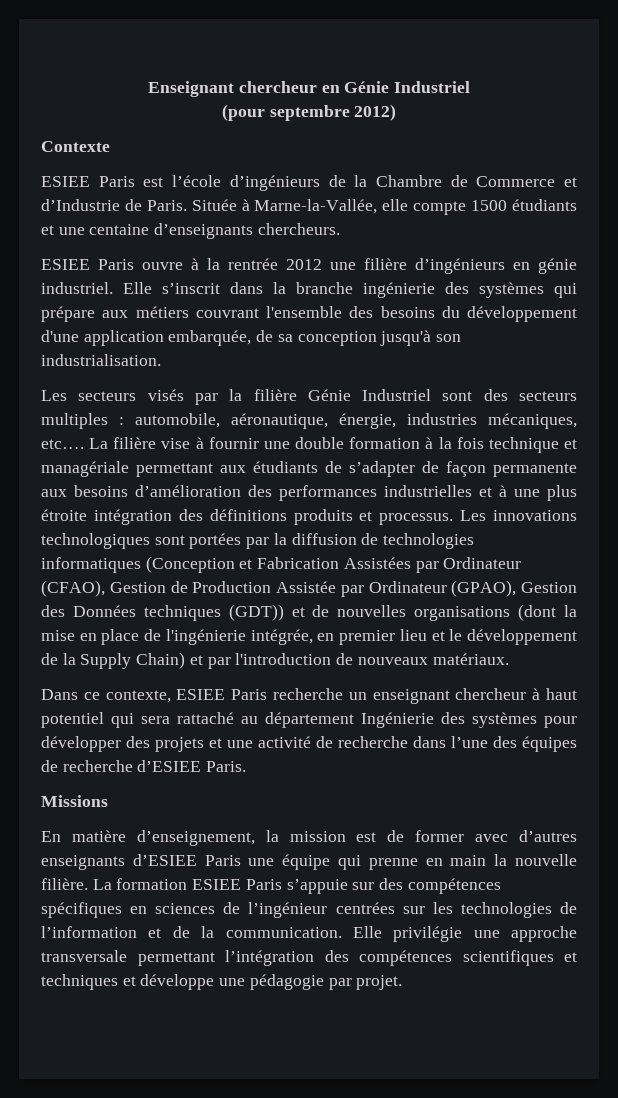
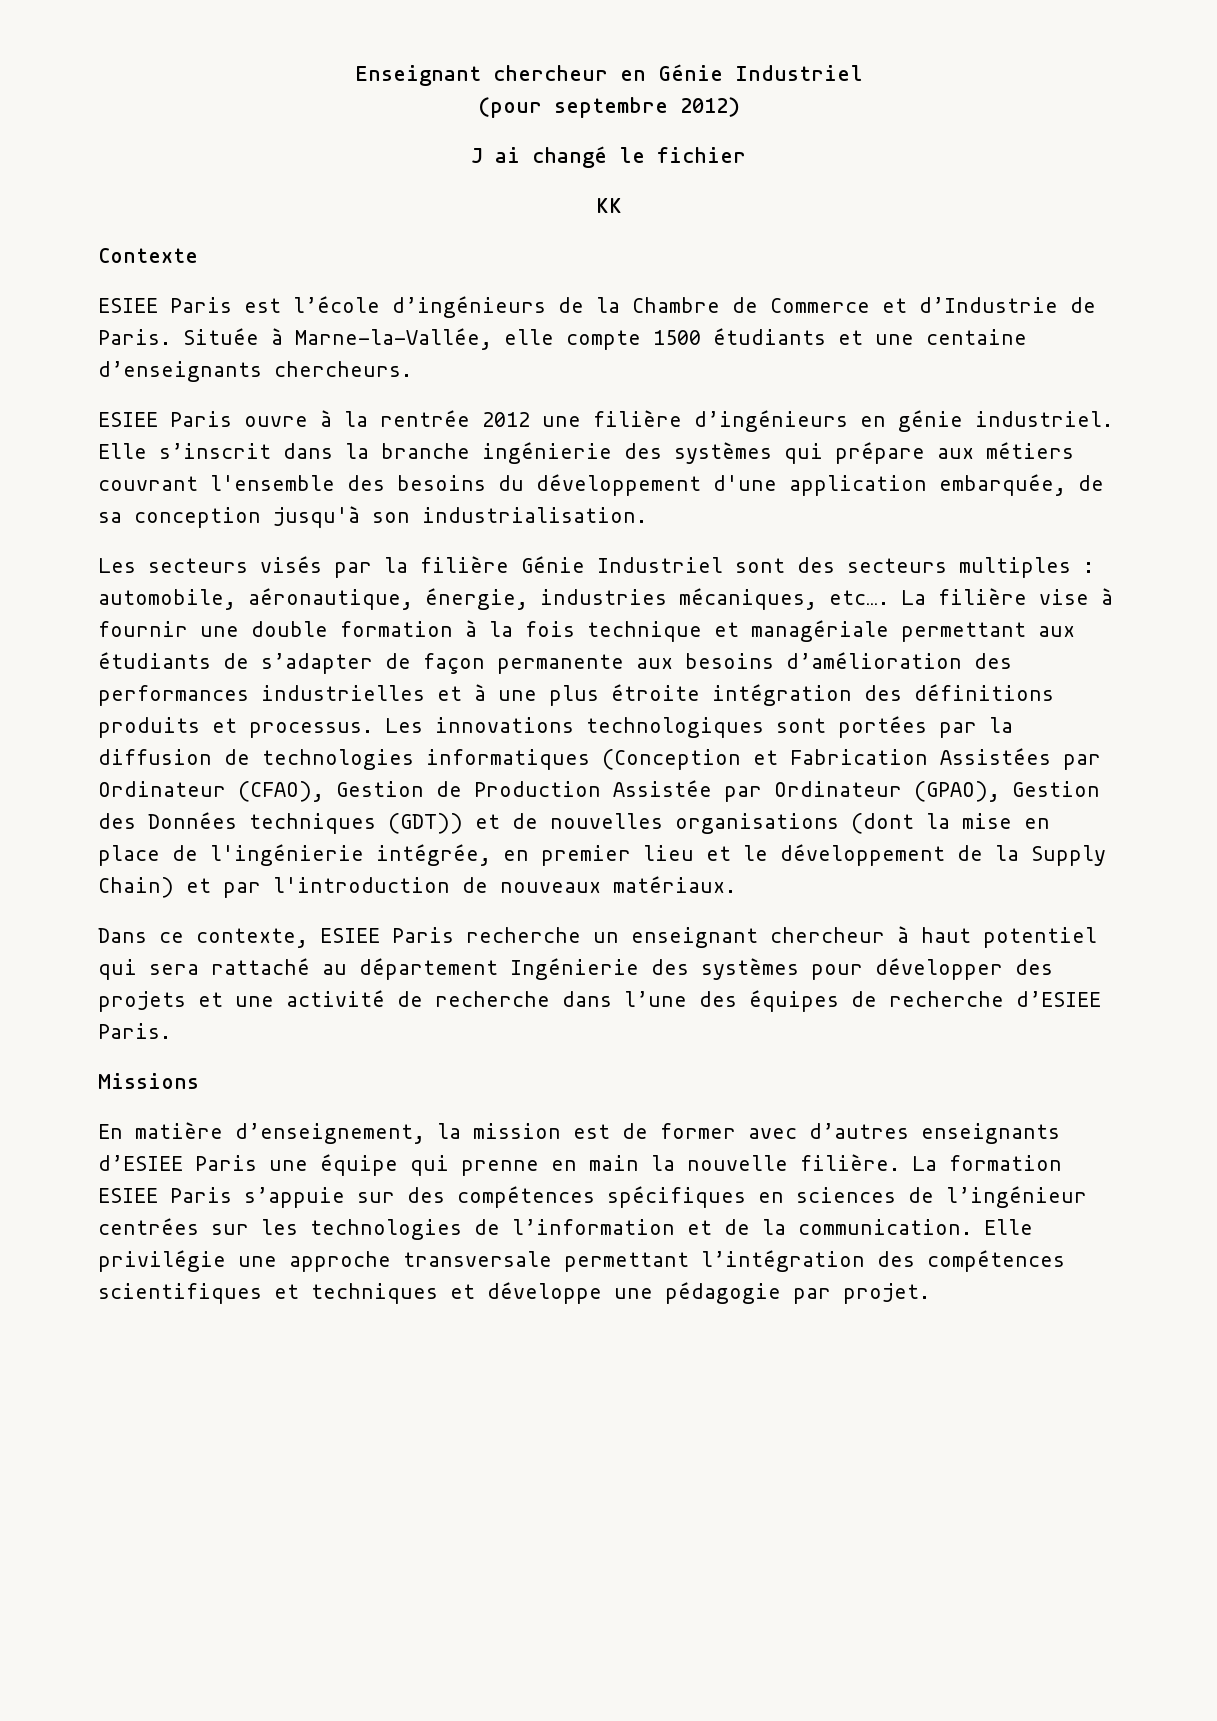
(397, 112) none -> [471,146,746,168] [595,198,622,213] // J ai changé le fichier // KK

